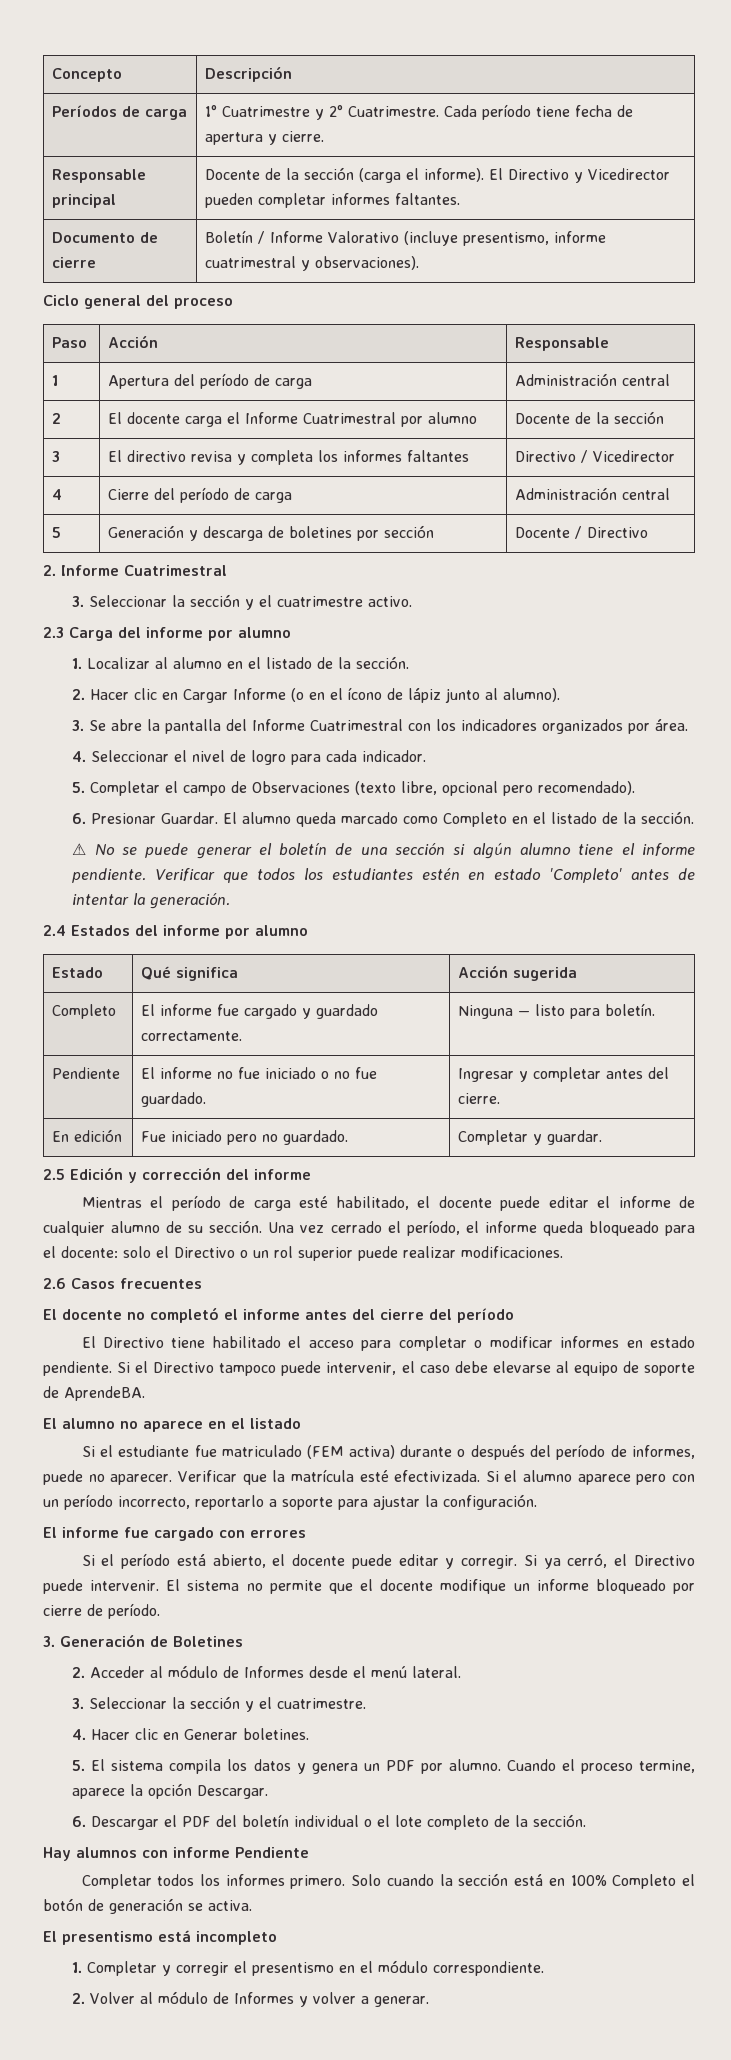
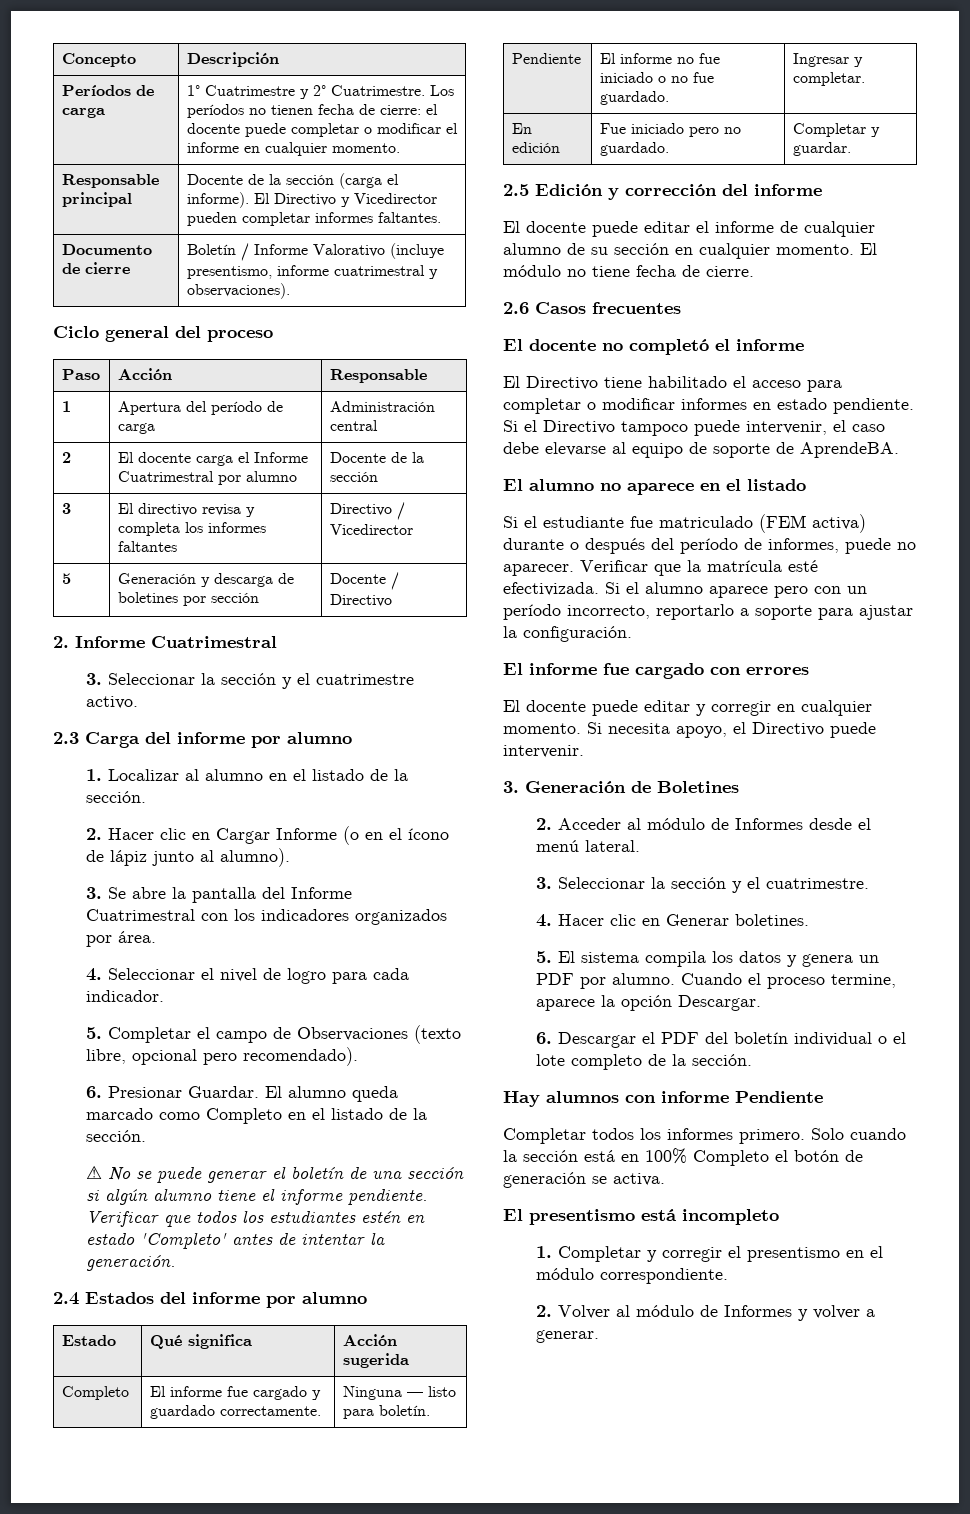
[444,104,634,120] [205,131,325,145] Cada período tiene fecha de apertura y cierre. -> [429,85,454,96] [186,104,438,118] [186,123,458,137] [186,142,400,156] Los períodos no tienen fecha de cierre: el docente puede completar o modificar el informe en cualquier momento.
[52,489,63,500] [108,487,293,503] [515,487,671,500] // 4 | Cierre del período de carga | Administración central -> (413, 529) none
[533,1067,670,1082] [458,1093,501,1104] completar antes del cierre. -> [792,72,865,86] completar.
[81,1195,431,1211] Mientras el período de carga esté habilitado, el -> [503,221,520,233] El
[209,1220,695,1236] [43,1246,563,1261] sección. Una vez cerrado el período, el informe queda bloqueado para el docente: solo el Directivo o un rol superior puede realizar modificaciones. -> [614,243,877,259] [503,265,754,277] sección en cualquier momento. El módulo no tiene fecha de cierre.
[305,1308,514,1323] antes del cierre del período -> (804, 345) none
[81,1553,695,1569] [43,1579,695,1594] [43,1603,160,1619] Si el período está abierto, el docente puede editar y corregir. Si ya cerró, el Directivo puede intervenir. El sistema no permite que el docente modifique un informe bloqueado por cierre de período. -> [503,700,872,716] [503,722,876,738] [503,745,584,758] El docente puede editar y corregir en cualquier momento. Si necesita apoyo, el Directivo puede intervenir.

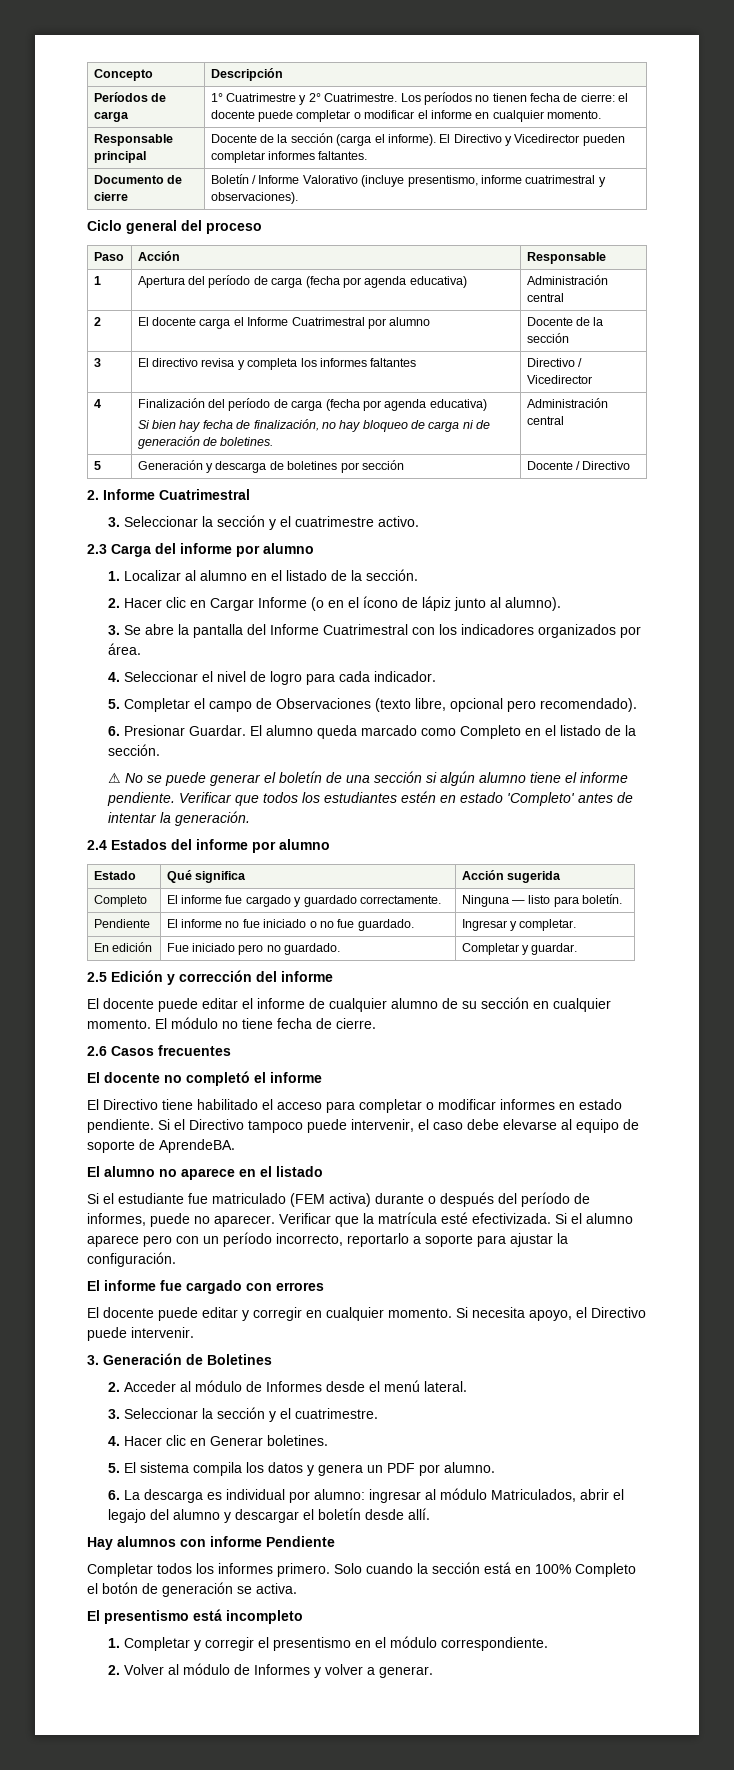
(155, 428) none -> [305,276,467,288] (fecha por agenda educativa)
(413, 529) none -> [93,399,101,408] [137,398,487,411] [137,419,491,432] [137,436,274,449] [526,398,608,408] [526,416,564,425] // 4 | Finalización del período de carga (fecha por agenda educativa) // Si bien hay fecha de finalización, no hay bloqueo de carga ni de generación de boletines. | Administración central
[681,973,897,989] [536,995,762,1011] [536,1032,907,1048] [536,1054,753,1070] Cuando el proceso termine, aparece la opción Descargar. // 6. Descargar el PDF del boletín individual o el lote completo de la sección. -> [108,1488,625,1503] [108,1508,431,1523] // 6. La descarga es individual por alumno: ingresar al módulo Matriculados, abrir el legajo del alumno y descargar el boletín desde allí.

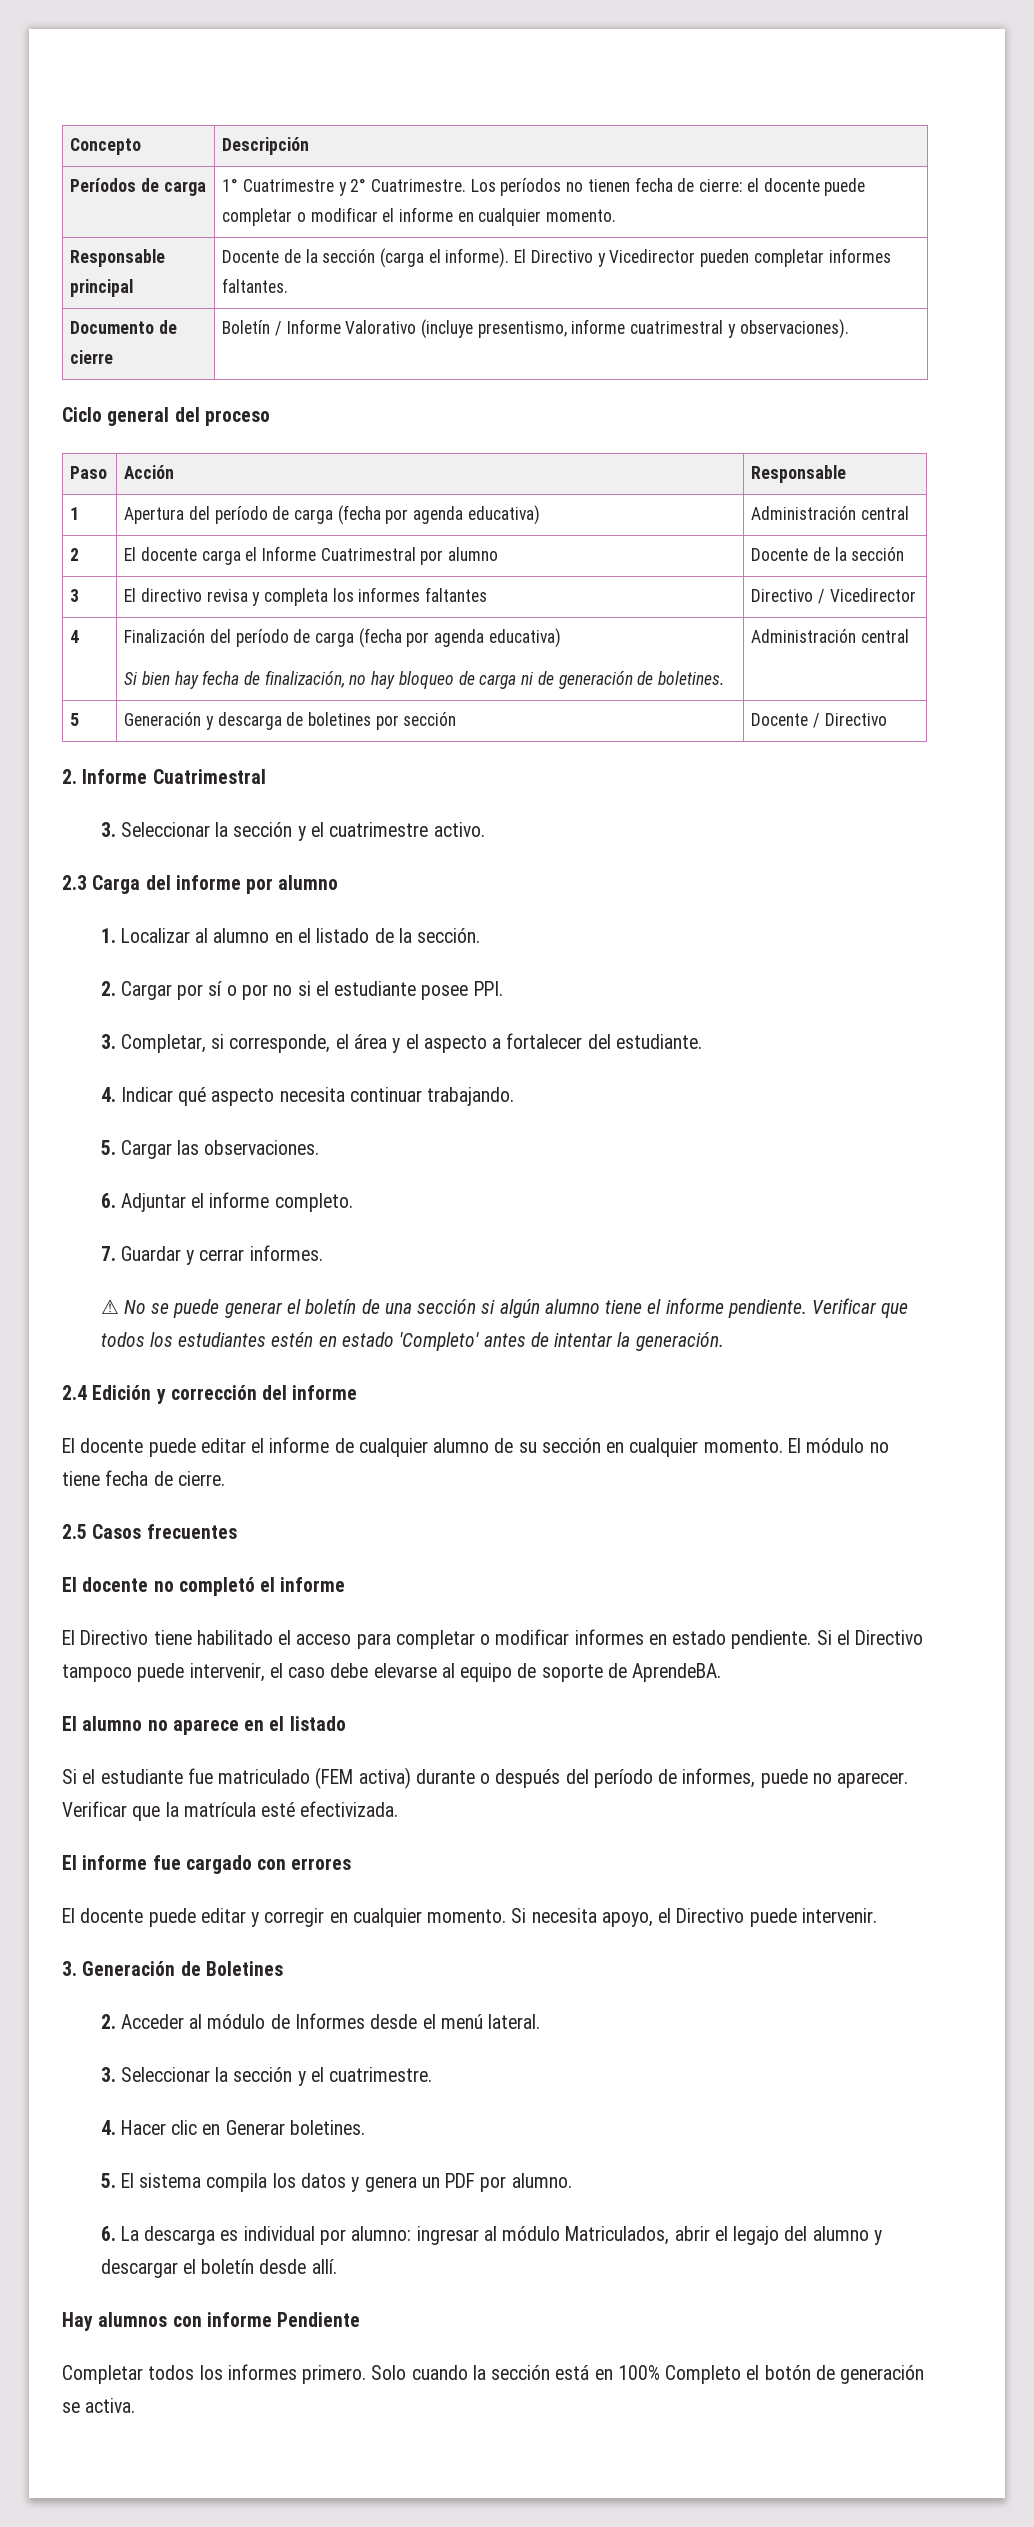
[124,596,562,611] [108,624,642,638] [108,643,142,655] [108,671,437,685] [108,698,638,712] [108,725,637,739] [108,744,161,756] Hacer clic en Cargar Informe (o en el ícono de lápiz junto al alumno). // 3. Se abre la pantalla del Informe Cuatrimestral con los indicadores organizados por área. // 4. Seleccionar el nivel de logro para cada indicador. // 5. Completar el campo de Observaciones (texto libre, opcional pero recomendado). // 6. Presionar Guardar. El alumno queda marcado como Completo en el listado de la sección. -> [120,981,503,1000] [100,1033,702,1053] [100,1087,515,1106] [100,1140,320,1159] [100,1192,353,1212] [100,1245,323,1265] Cargar por sí o por no si el estudiante posee PPI. // 3. Completar, si corresponde, el área y el aspecto a fortalecer del estudiante. // 4. Indicar qué aspecto necesita continuar trabajando. // 5. Cargar las observaciones. // 6. Adjuntar el informe completo. // 7. Guardar y cerrar informes.
[111,839,330,853] [93,871,136,880] [166,870,247,883] [461,870,562,883] [93,895,147,907] [166,895,441,907] [461,894,623,907] [93,919,150,928] [166,919,414,931] [461,919,577,931] [93,942,153,952] [166,943,341,955] [461,943,578,955] [87,972,107,982] Estados del informe por alumno // Estado | Qué significa | Acción sugerida // Completo | El informe fue cargado y guardado correctamente. | Ninguna — listo para boletín. // Pendiente | El informe no fue iniciado o no fue guardado. | Ingresar y completar. // En edición | Fue iniciado pero no guardado. | Completar y guardar. // 2.5 -> (87, 1392) none
[87,1046,107,1056] 2.6 -> [62,1524,87,1539] 2.5
[555,1213,633,1224] [87,1232,568,1247] [87,1252,176,1267] Si el alumno aparece pero con un período incorrecto, reportarlo a soporte para ajustar la configuración. -> (399, 1809) none
[87,1609,303,1624] [108,1636,549,1651] [108,1663,434,1678] // El presentismo está incompleto // 1. Completar y corregir el presentismo en el módulo correspondiente. // 2. Volver al módulo de Informes y volver a generar. -> (136, 2405) none

